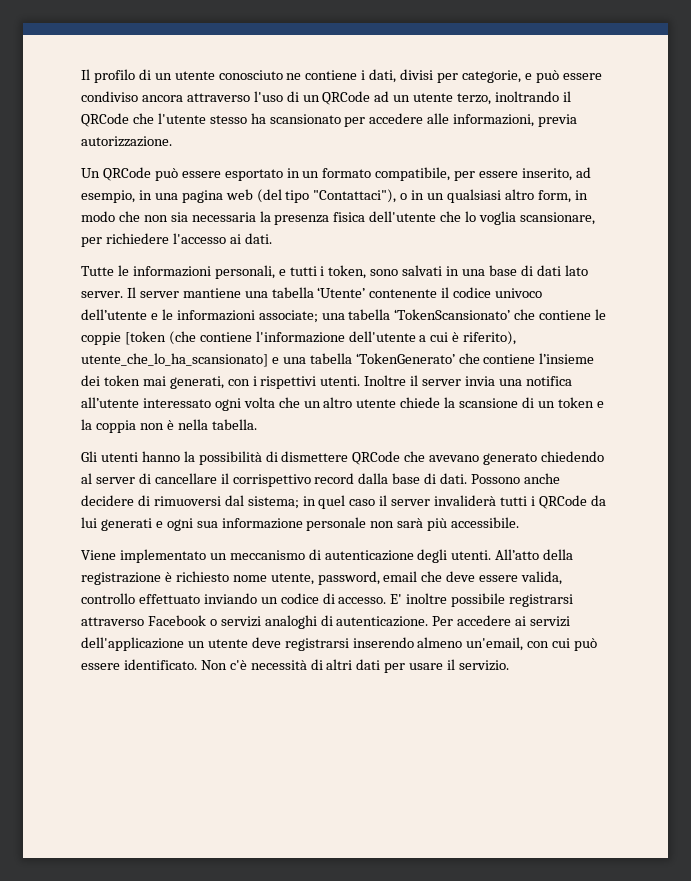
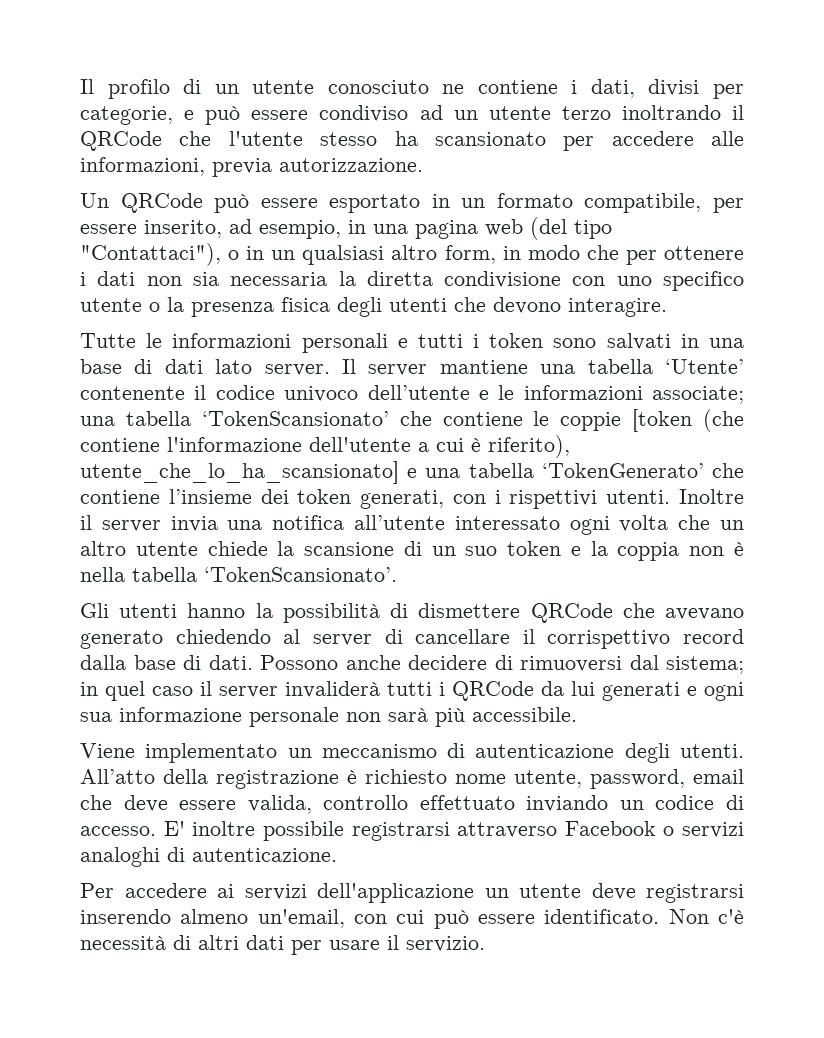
[141,91,371,105] ancora attraverso l'uso di un QRCode -> (409, 113) none
[457,93,492,105] terzo, -> [561,106,611,120] terzo
[143,211,595,225] [81,233,272,247] non sia necessaria la presenza fisica dell'utente che lo voglia scansionare, per richiedere l'accesso ai dati. -> [625,246,744,265] [80,271,744,291] [80,297,667,317] per ottenere i dati non sia necessaria la diretta condivisione con uno specifico utente o la presenza fisica degli utenti che devono interagire.
[214,265,275,279] personali, -> [301,333,388,353] personali
[328,265,367,279] token, -> [489,333,544,348] token
[142,376,166,386] mai -> (352, 496) none
(555, 404) none -> [465,546,498,556] suo
[211,419,257,430] tabella. -> [132,567,397,582] tabella ‘TokenScansionato’.
(429, 621) none -> (337, 855) //

